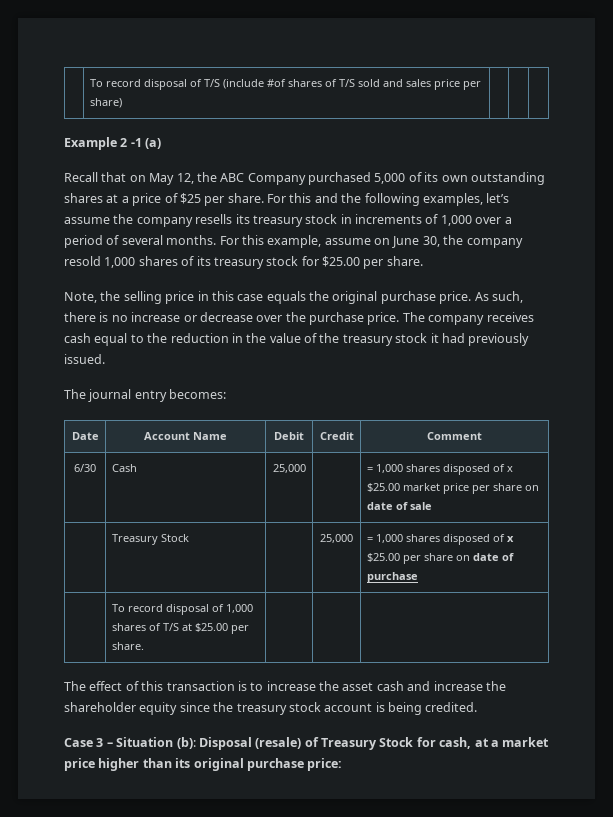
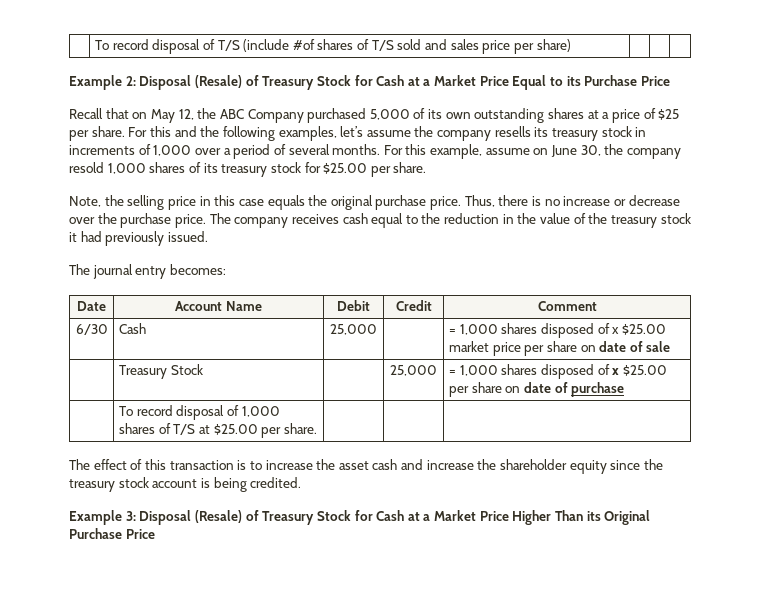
[120,138,162,149] 2 -1 (a) -> [125,75,670,90] 2: Disposal (Resale) of Treasury Stock for Cash at a Market Price Equal to its Purchase Price
[474,291,523,303] As such, -> [464,195,495,207] Thus,
[64,737,550,750] [64,758,343,771] Case 3 – Situation (b): Disposal (resale) of Treasury Stock for cash, at a market price higher than its original purchase price: -> [69,510,651,525] [69,528,155,539] Example 3: Disposal (Resale) of Treasury Stock for Cash at a Market Price Higher Than its Original Purchase Price

